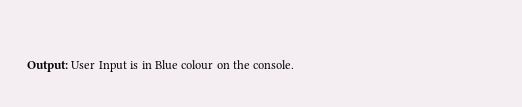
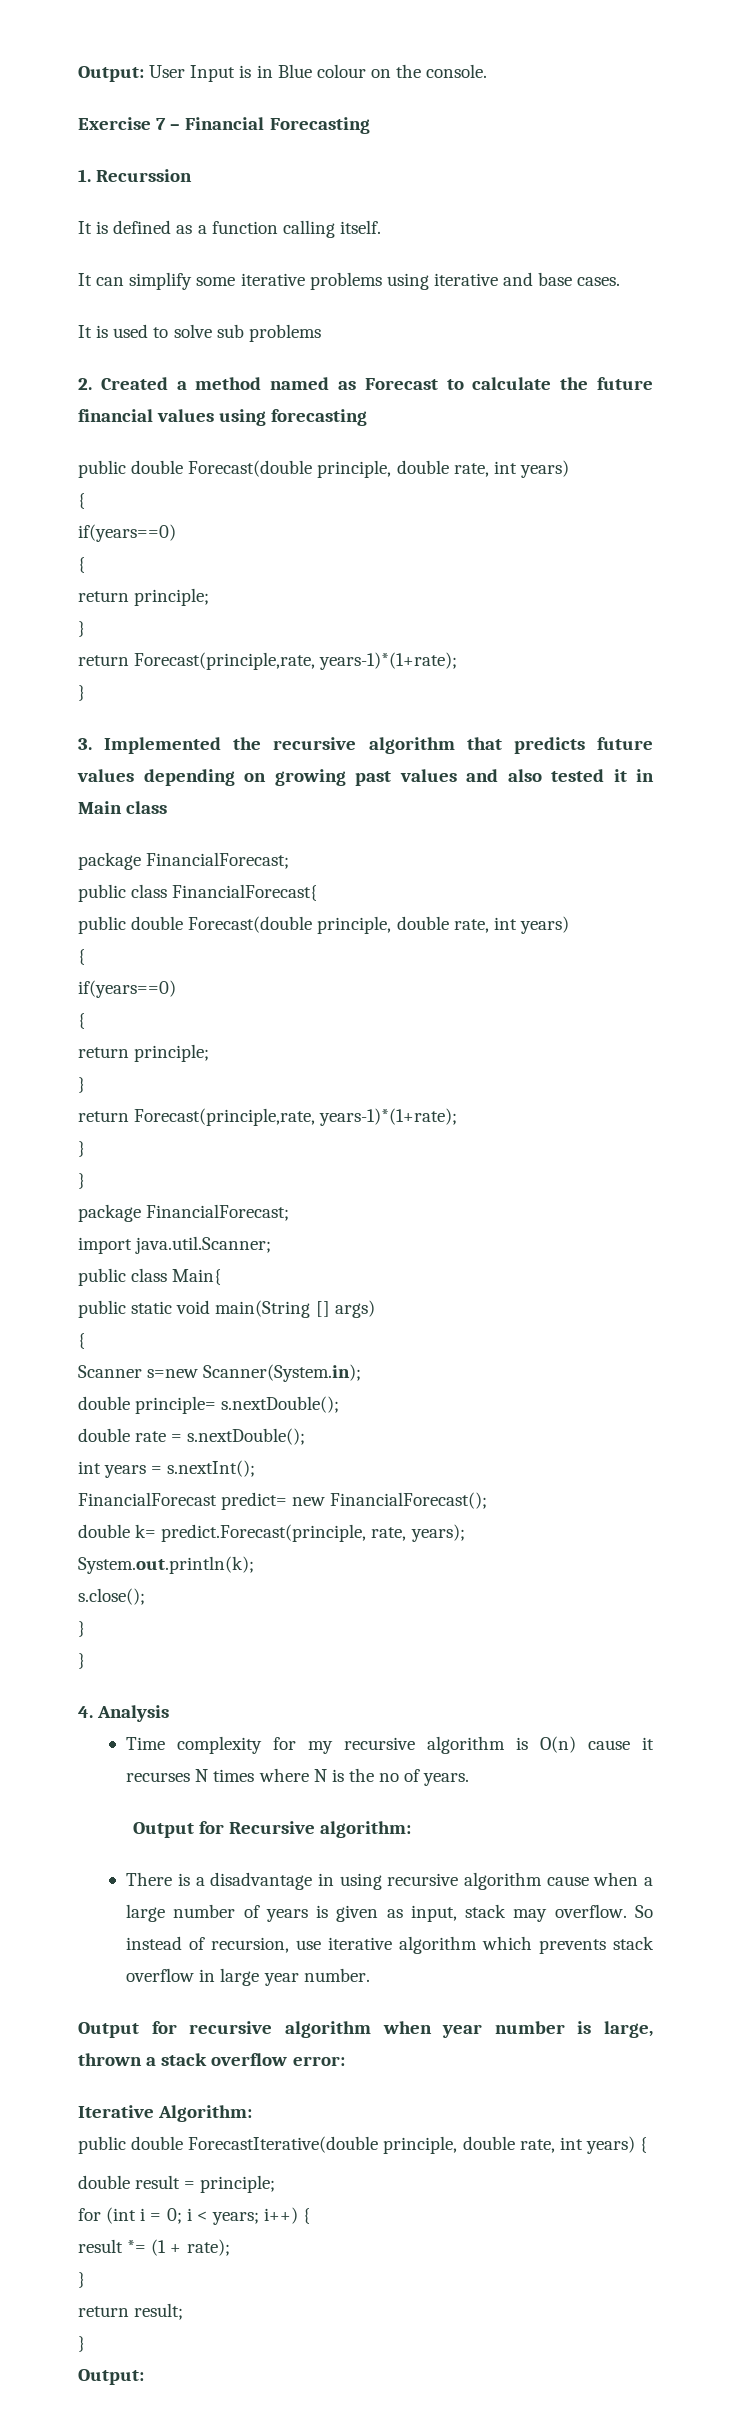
(295, 64) none -> [78,117,370,134] [78,169,193,182] [78,220,381,238] [78,272,621,290] [78,324,321,342] [78,377,654,390] [78,409,368,426] [78,460,569,478] [78,493,85,509] [78,524,176,542] [78,557,85,573] [78,588,210,606] [78,621,85,637] [78,652,458,670] [78,685,85,701] [78,737,654,754] [77,769,654,786] [78,801,168,814] [78,852,290,870] [78,884,318,902] [78,916,569,934] [78,949,85,965] [78,980,176,998] [78,1013,85,1029] [78,1044,210,1062] [78,1077,85,1093] [78,1108,458,1126] [78,1141,85,1157] [78,1173,85,1189] [78,1204,290,1222] [78,1236,272,1254] [78,1268,222,1286] [78,1300,375,1318] [78,1333,85,1349] [78,1364,362,1382] [78,1396,340,1414] [78,1428,306,1445] [78,1460,256,1478] [78,1492,488,1510] [78,1524,465,1542] [78,1556,254,1574] [78,1588,145,1605] [78,1621,85,1637] [78,1653,85,1669] [78,1705,170,1722] [126,1736,654,1754] [126,1768,470,1786] [132,1821,411,1838] [126,1872,653,1890] [126,1904,654,1922] [126,1936,654,1954] [126,1968,370,1986] [78,2021,653,2038] [78,2053,345,2066] [78,2105,253,2122] [78,2136,648,2154] [78,2175,276,2193] [78,2207,311,2225] [78,2239,230,2256] [78,2272,85,2288] [78,2303,184,2320] [78,2336,85,2352] [78,2369,144,2385] // Exercise 7 – Financial Forecasting // 1. Recurssion // It is defined as a function calling itself. // It can simplify some iterative problems using iterative and base cases. // It is used to solve sub problems // 2. Created a method named as Forecast to calculate the future financial values using forecasting // public double Forecast(double principle, double rate, int years) // { // if(years==0) // { // return principle; // } // return Forecast(principle,rate, years-1)*(1+rate); // } // 3. Implemented the recursive algorithm that predicts future values depending on growing past values and also tested it in Main class // package FinancialForecast; // public class FinancialForecast{ // public double Forecast(double principle, double rate, int years) // { // if(years==0) // { // return principle; // } // return Forecast(principle,rate, years-1)*(1+rate); // } // } // package FinancialForecast; // import java.util.Scanner; // public class Main{ // public static void main(String [] args) // { // Scanner s=new Scanner(System.in); // double principle= s.nextDouble(); // double rate = s.nextDouble(); // int years = s.nextInt(); // FinancialForecast predict= new FinancialForecast(); // double k= predict.Forecast(principle, rate, years); // System.out.println(k); // s.close(); // } // } // 4. Analysis // Time complexity for my recursive algorithm is O(n) cause it recurses N times where N is the no of years. // Output for Recursive algorithm: // There is a disadvantage in using recursive algorithm cause when a large number of years is given as input, stack may overflow. So instead of recursion, use iterative algorithm which prevents stack overflow in large year number. // Output for recursive algorithm when year number is large, thrown a stack overflow error: // Iterative Algorithm: // public double ForecastIterative(double principle, double rate, int years) { // double result = principle; // for (int i = 0; i < years; i++) { // result *= (1 + rate); // } // return result; // } // Output:

